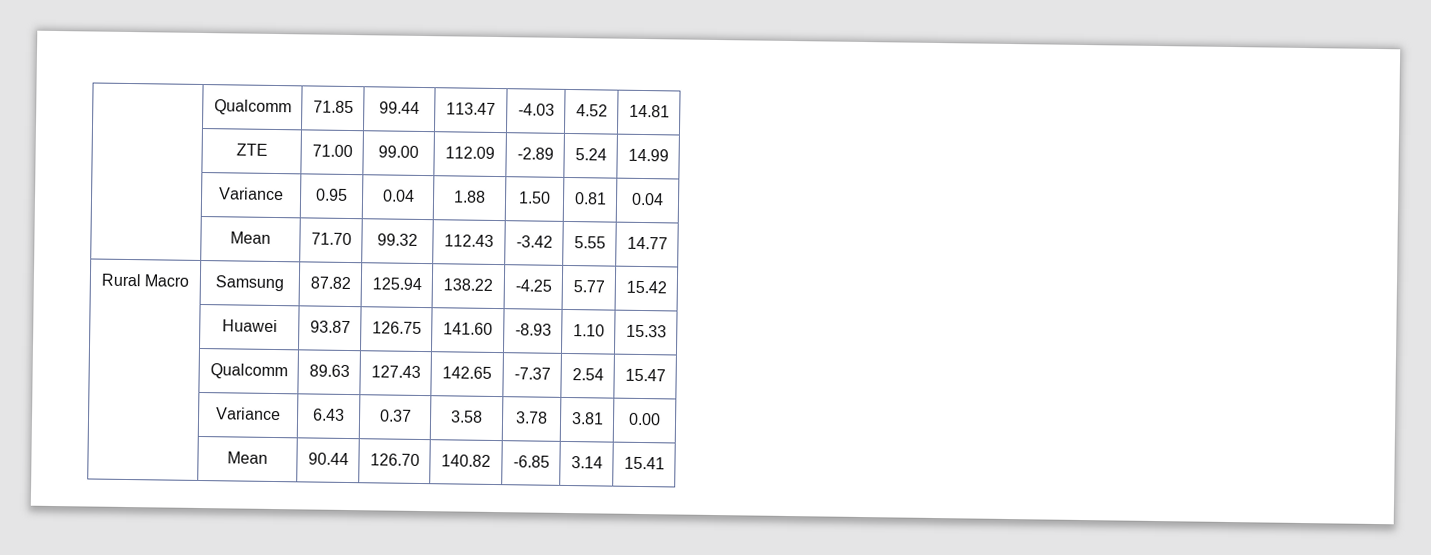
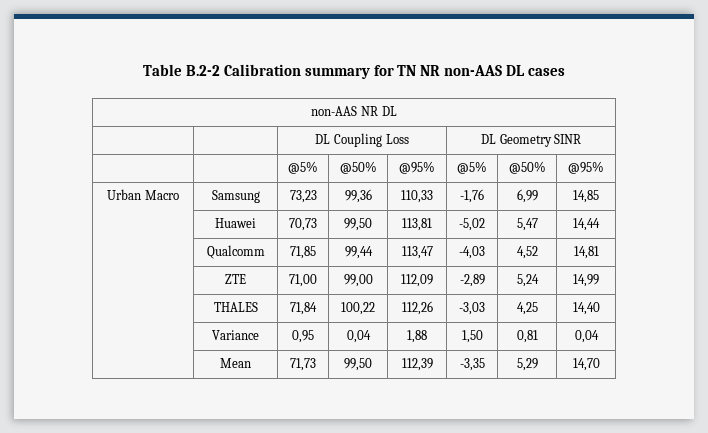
[213,99,292,116] [312,100,354,114] [379,101,420,114] [446,102,496,115] [517,103,555,116] [575,104,608,117] [628,104,670,118] [235,143,268,156] [311,144,353,158] [378,145,419,158] [445,146,495,159] [516,147,554,160] [574,148,607,161] [627,148,669,162] [219,187,284,201] [316,188,348,201] [382,189,415,202] [453,190,486,203] [518,191,551,204] [573,192,607,205] [631,192,664,206] [230,231,271,244] [310,232,352,246] [377,233,418,246] [444,234,494,247] [515,235,553,248] [573,236,606,249] [626,236,668,250] [100,273,190,287] [215,275,284,292] [309,276,351,290] [371,277,422,291] [443,278,493,291] [514,279,552,292] [572,280,605,293] [625,280,667,294] [221,319,278,333] [309,320,351,334] [371,321,422,334] [443,322,493,335] [514,323,552,336] [572,324,605,337] [625,324,667,338] [209,363,288,380] [308,364,350,378] [370,365,421,378] [442,366,492,379] [513,367,551,380] [571,368,604,381] [624,368,666,382] [216,407,281,421] [313,408,345,421] [379,409,412,422] [451,410,483,423] [515,411,548,424] [570,412,604,425] [628,412,661,426] [227,451,268,464] [307,452,349,466] [369,453,420,466] [441,454,491,467] [512,455,550,468] [570,456,603,469] [623,456,665,470] | Qualcomm | 71.85 | 99.44 | 113.47 | -4.03 | 4.52 | 14.81 // | ZTE | 71.00 | 99.00 | 112.09 | -2.89 | 5.24 | 14.99 // | Variance | 0.95 | 0.04 | 1.88 | 1.50 | 0.81 | 0.04 // | Mean | 71.70 | 99.32 | 112.43 | -3.42 | 5.55 | 14.77 // Rural Macro | Samsung | 87.82 | 125.94 | 138.22 | -4.25 | 5.77 | 15.42 // | Huawei | 93.87 | 126.75 | 141.60 | -8.93 | 1.10 | 15.33 // | Qualcomm | 89.63 | 127.43 | 142.65 | -7.37 | 2.54 | 15.47 // | Variance | 6.43 | 0.37 | 3.58 | 3.78 | 3.81 | 0.00 // | Mean | 90.44 | 126.70 | 140.82 | -6.85 | 3.14 | 15.41 -> [142,64,566,79] [311,106,397,116] [315,133,409,147] [480,134,582,147] [288,161,318,174] [339,161,377,174] [399,161,435,174] [457,161,487,174] [508,161,546,174] [568,161,604,174] [107,189,179,200] [211,190,260,203] [289,190,317,203] [344,189,372,203] [401,190,433,203] [460,189,484,203] [516,189,538,203] [573,190,599,203] [215,218,256,228] [289,218,317,231] [344,218,372,231] [402,218,432,231] [459,218,485,231] [516,218,538,231] [573,218,600,231] [206,245,265,259] [290,246,316,259] [344,246,373,259] [401,246,433,259] [459,246,485,259] [516,246,538,259] [573,246,599,259] [225,274,246,284] [289,274,317,287] [343,274,373,287] [401,274,433,287] [459,274,485,287] [516,274,539,287] [573,274,599,287] [213,302,258,312] [290,302,317,315] [341,302,375,315] [401,301,433,315] [459,302,485,315] [516,302,538,315] [572,302,600,315] [212,330,259,340] [292,330,314,343] [346,330,371,343] [407,330,427,343] [461,330,483,343] [516,330,538,343] [574,330,599,343] [220,358,251,368] [290,358,316,371] [344,358,372,371] [401,358,433,371] [459,358,485,371] [516,358,538,371] [572,358,600,371] Table B.2-2 Calibration summary for TN NR non-AAS DL cases // non-AAS NR DL // | | DL Coupling Loss | DL Geometry SINR // | | @5% | @50% | @95% | @5% | @50% | @95% // Urban Macro | Samsung | 73,23 | 99,36 | 110,33 | -1,76 | 6,99 | 14,85 // | Huawei | 70,73 | 99,50 | 113,81 | -5,02 | 5,47 | 14,44 // | Qualcomm | 71,85 | 99,44 | 113,47 | -4,03 | 4,52 | 14,81 // | ZTE | 71,00 | 99,00 | 112,09 | -2,89 | 5,24 | 14,99 // | THALES | 71,84 | 100,22 | 112,26 | -3,03 | 4,25 | 14,40 // | Variance | 0,95 | 0,04 | 1,88 | 1,50 | 0,81 | 0,04 // | Mean | 71,73 | 99,50 | 112,39 | -3,35 | 5,29 | 14,70

